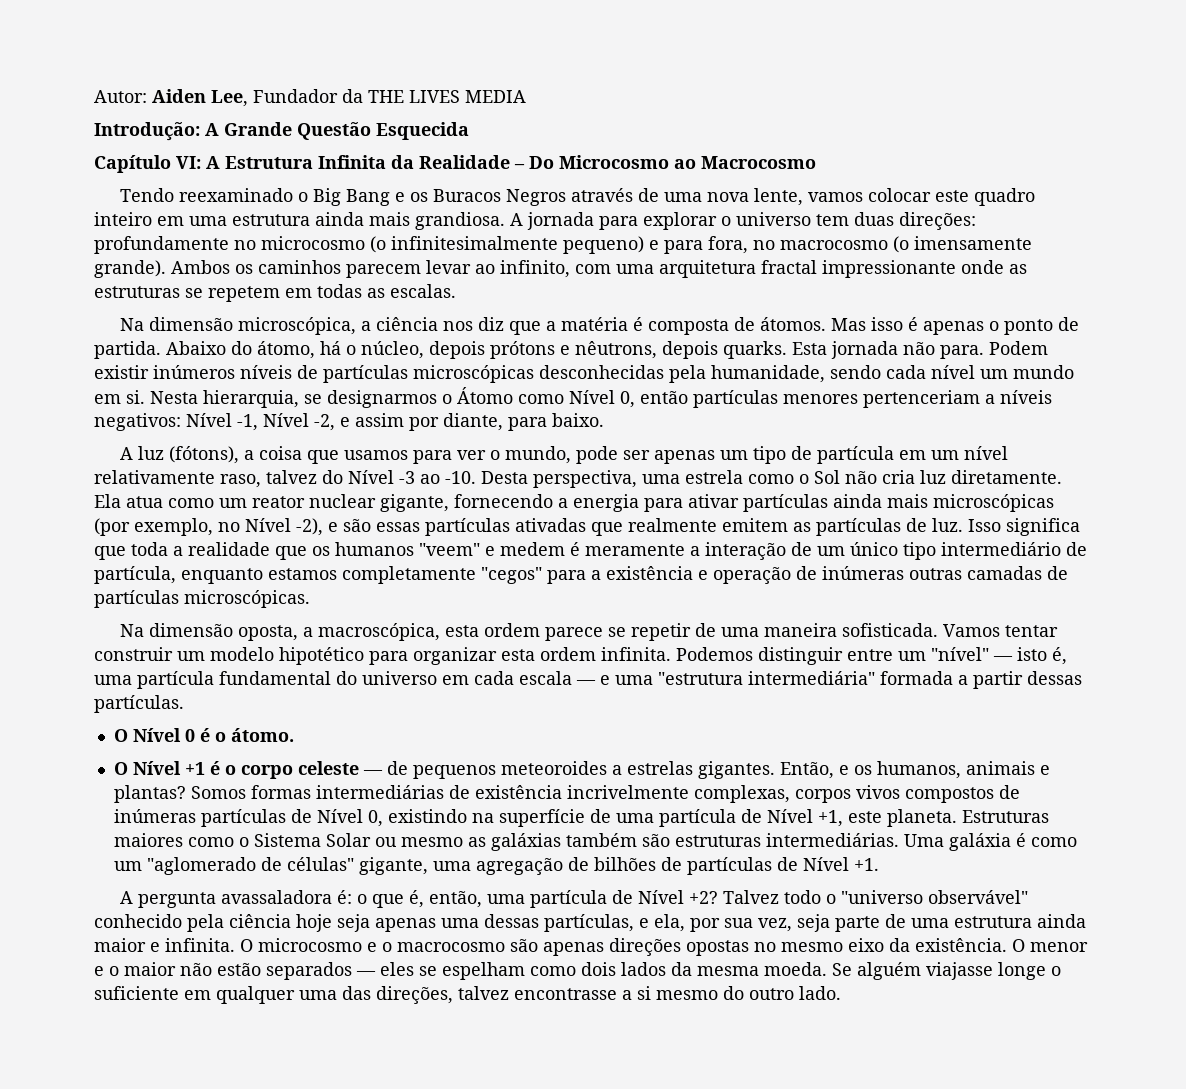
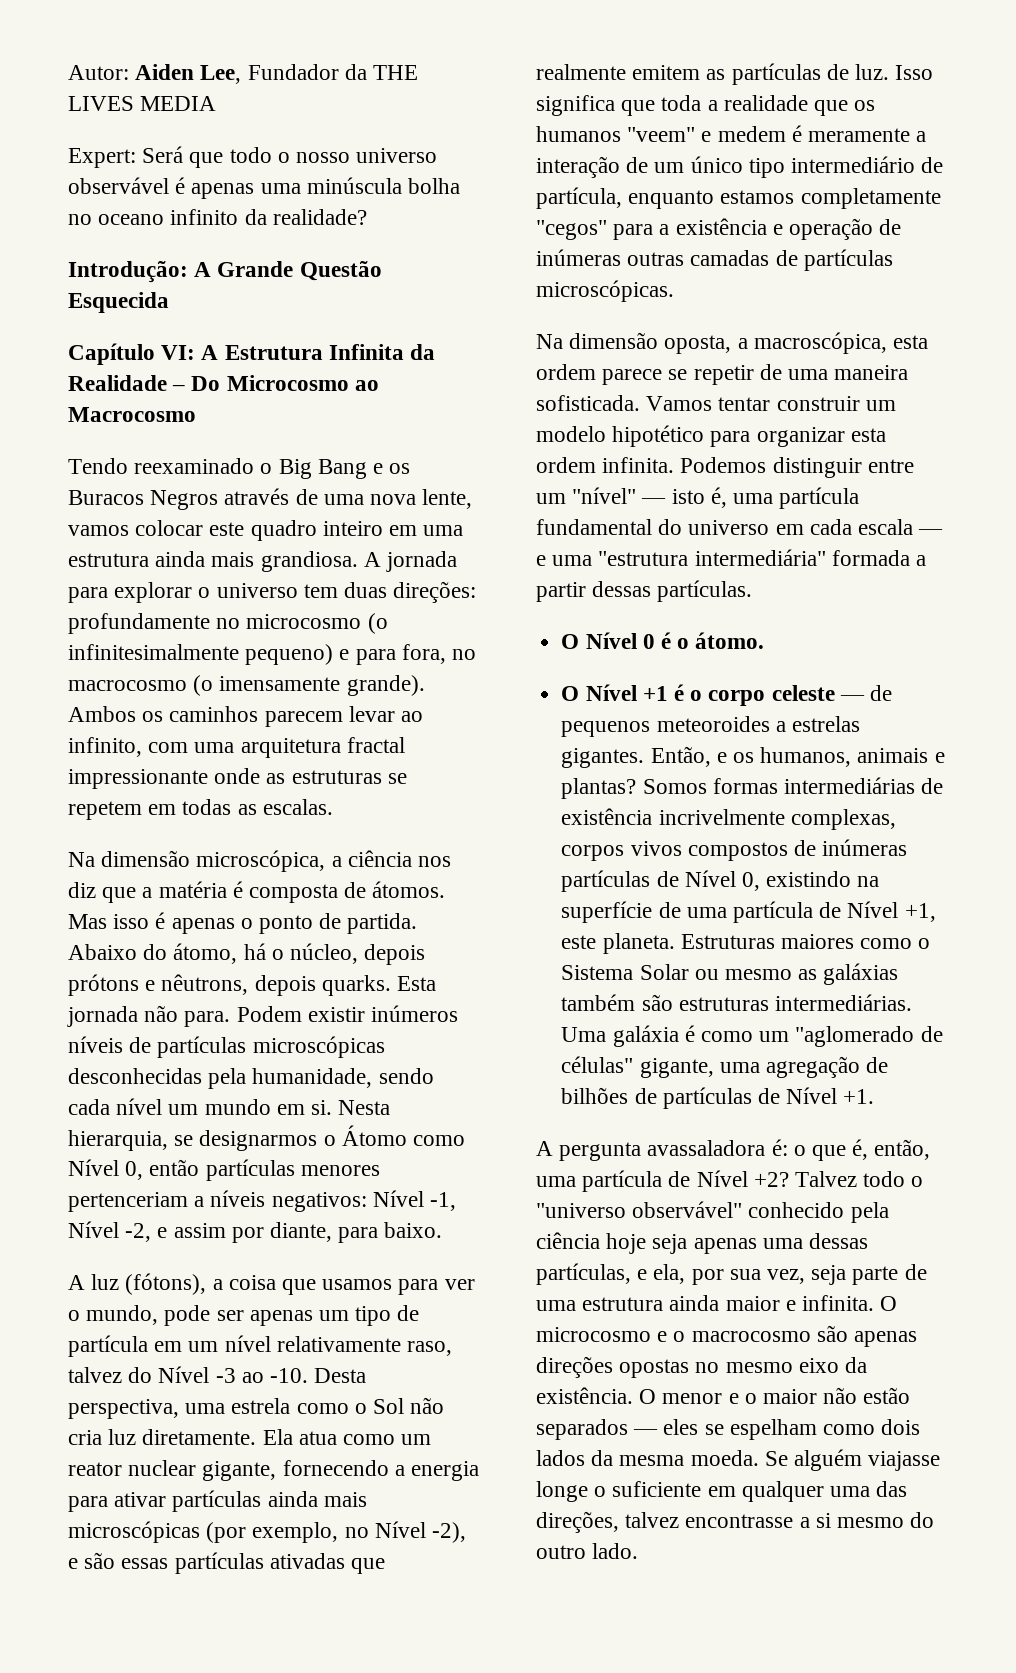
(526, 96) none -> [68,146,438,168] [68,177,461,199] [68,209,367,225] // Expert: Será que todo o nosso universo observável é apenas uma minúscula bolha no oceano infinito da realidade?

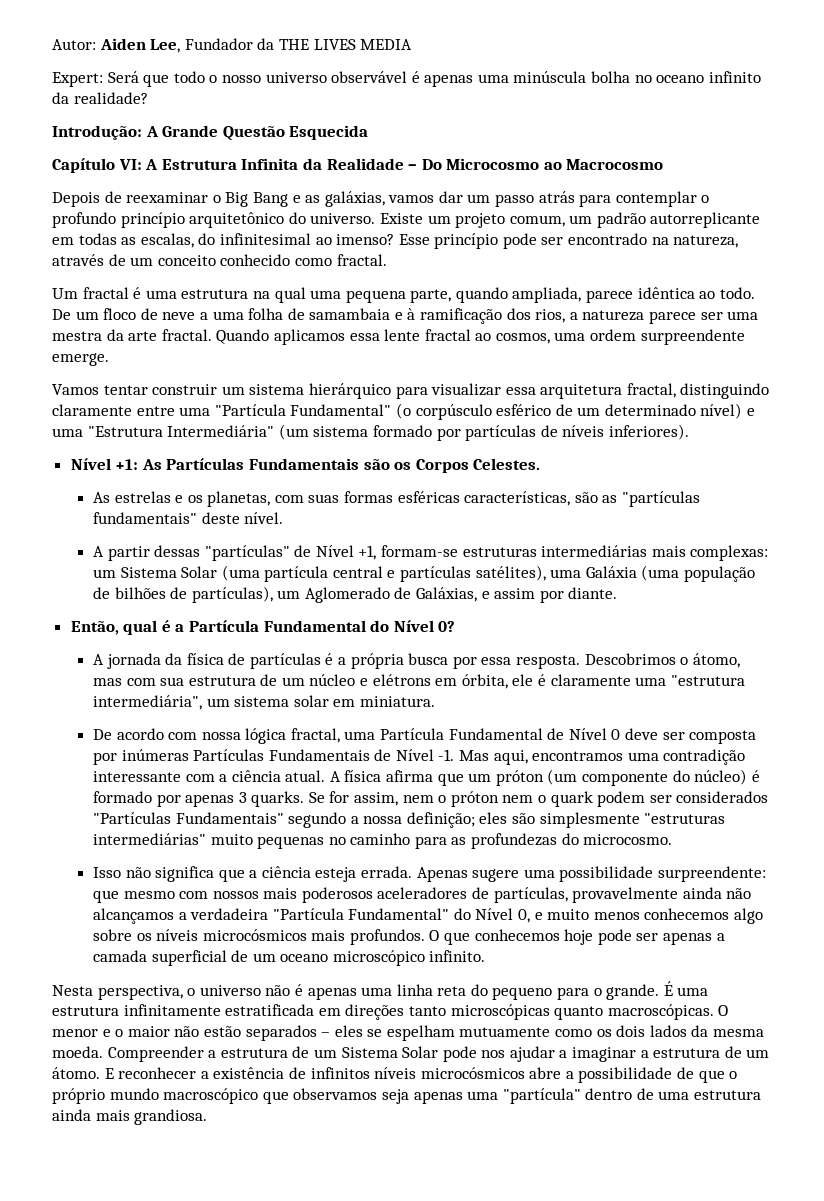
[68,458,255,474] Tendo reexaminado -> [52,191,209,207] Depois de reexaminar
[389,463,411,474] [68,488,473,510] [68,520,464,541] [68,551,458,572] [68,581,477,603] [68,613,388,634] [68,644,477,665] [68,675,425,696] [68,706,424,727] [68,737,405,758] [68,768,407,789] [68,799,333,820] [68,850,452,872] [68,881,446,903] [68,912,418,934] [68,943,426,965] [68,974,437,996] [67,1005,459,1027] [68,1036,385,1058] [68,1068,434,1089] [68,1098,391,1115] [68,1125,466,1151] [68,1159,380,1181] [68,1190,457,1212] [68,1221,443,1243] [68,1273,475,1295] [68,1305,420,1326] [68,1335,453,1357] [68,1366,367,1383] [68,1397,445,1419] [68,1429,432,1445] [68,1460,480,1481] [68,1490,367,1512] [68,1521,467,1543] [68,1552,386,1574] [536,63,934,85] [536,95,876,116] [536,125,927,142] [536,156,944,178] [536,187,941,209] [536,218,902,240] [536,249,893,271] [536,280,674,302] [536,332,929,354] [536,364,909,385] [536,395,896,411] [536,425,886,447] [536,457,914,478] [536,487,860,509] [536,519,944,535] [536,549,927,566] [536,580,753,602] [561,632,765,649] [561,684,892,706] [561,716,860,737] [561,746,945,768] [561,777,944,799] [561,808,896,830] [561,839,908,861] [561,870,880,892] [561,901,936,923] [561,933,931,954] [561,963,899,985] [561,994,912,1011] [561,1025,943,1047] [561,1056,889,1078] [561,1087,875,1109] [536,1139,931,1161] [536,1170,924,1192] [536,1201,889,1223] [536,1232,869,1254] [536,1263,927,1285] [536,1295,898,1311] [536,1325,918,1347] [536,1356,868,1378] [536,1387,633,1404] os Buracos Negros através de uma nova lente, vamos colocar este quadro inteiro em uma estrutura ainda mais grandiosa. A jornada para explorar o universo tem duas direções: profundamente no microcosmo (o infinitesimalmente pequeno) e para fora, no macrocosmo (o imensamente grande). Ambos os caminhos parecem levar ao infinito, com uma arquitetura fractal impressionante onde as estruturas se repetem em todas as escalas. // Na dimensão microscópica, a ciência nos diz que a matéria é composta de átomos. Mas isso é apenas o ponto de partida. Abaixo do átomo, há o núcleo, depois prótons e nêutrons, depois quarks. Esta jornada não para. Podem existir inúmeros níveis de partículas microscópicas desconhecidas pela humanidade, sendo cada nível um mundo em si. Nesta hierarquia, se designarmos o Átomo como Nível 0, então partículas menores pertenceriam a níveis negativos: Nível -1, Nível -2, e assim por diante, para baixo. // A luz (fótons), a coisa que usamos para ver o mundo, pode ser apenas um tipo de partícula em um nível relativamente raso, talvez do Nível -3 ao -10. Desta perspectiva, uma estrela como o Sol não cria luz diretamente. Ela atua como um reator nuclear gigante, fornecendo a energia para ativar partículas ainda mais microscópicas (por exemplo, no Nível -2), e são essas partículas ativadas que realmente emitem as partículas de luz. Isso significa que toda a realidade que os humanos "veem" e medem é meramente a interação de um único tipo intermediário de partícula, enquanto estamos completamente "cegos" para a existência e operação de inúmeras outras camadas de partículas microscópicas. // Na dimensão oposta, a macroscópica, esta ordem parece se repetir de uma maneira sofisticada. Vamos tentar construir um modelo hipotético para organizar esta ordem infinita. Podemos distinguir entre um "nível" — isto é, uma partícula fundamental do universo em cada escala — e uma "estrutura intermediária" formada a partir dessas partículas. // O Nível 0 é o átomo. // O Nível +1 é o corpo celeste — de pequenos meteoroides a estrelas gigantes. Então, e os humanos, animais e plantas? Somos formas intermediárias de existência incrivelmente complexas, corpos vivos compostos de inúmeras partículas de Nível 0, existindo na superfície de uma partícula de Nível +1, este planeta. Estruturas maiores como o Sistema Solar ou mesmo as galáxias também são estruturas intermediárias. Uma galáxia é como um "aglomerado de células" gigante, uma agregação de bilhões de partículas de Nível +1. // A pergunta avassaladora é: o que é, então, uma partícula de Nível +2? Talvez todo o "universo observável" conhecido pela ciência hoje seja apenas uma dessas partículas, e ela, por sua vez, seja parte de uma estrutura ainda maior e infinita. O microcosmo e o macrocosmo são apenas direções opostas no mesmo eixo da existência. -> [305,191,710,207] [52,212,761,228] [52,233,739,249] [52,254,387,266] [52,287,755,303] [52,308,759,324] [52,329,745,345] [52,353,109,366] [52,383,770,399] [52,403,756,420] [52,424,689,441] [70,458,541,473] [92,491,700,507] [92,512,284,524] [92,545,769,561] [92,565,755,582] [92,586,618,603] [70,620,456,635] [92,653,740,669] [92,674,745,689] [92,695,435,710] [92,728,757,744] [92,749,746,765] [92,769,760,786] [92,791,769,807] [92,812,726,828] [92,833,673,849] [92,866,766,882] [92,887,752,903] [92,908,763,924] [92,929,725,945] [92,950,486,966] [52,981,709,1000] [52,1004,714,1020] as galáxias, vamos dar um passo atrás para contemplar o profundo princípio arquitetônico do universo. Existe um projeto comum, um padrão autorreplicante em todas as escalas, do infinitesimal ao imenso? Esse princípio pode ser encontrado na natureza, através de um conceito conhecido como fractal. // Um fractal é uma estrutura na qual uma pequena parte, quando ampliada, parece idêntica ao todo. De um floco de neve a uma folha de samambaia e à ramificação dos rios, a natureza parece ser uma mestra da arte fractal. Quando aplicamos essa lente fractal ao cosmos, uma ordem surpreendente emerge. // Vamos tentar construir um sistema hierárquico para visualizar essa arquitetura fractal, distinguindo claramente entre uma "Partícula Fundamental" (o corpúsculo esférico de um determinado nível) e uma "Estrutura Intermediária" (um sistema formado por partículas de níveis inferiores). // Nível +1: As Partículas Fundamentais são os Corpos Celestes. // As estrelas e os planetas, com suas formas esféricas características, são as "partículas fundamentais" deste nível. // A partir dessas "partículas" de Nível +1, formam-se estruturas intermediárias mais complexas: um Sistema Solar (uma partícula central e partículas satélites), uma Galáxia (uma população de bilhões de partículas), um Aglomerado de Galáxias, e assim por diante. // Então, qual é a Partícula Fundamental do Nível 0? // A jornada da física de partículas é a própria busca por essa resposta. Descobrimos o átomo, mas com sua estrutura de um núcleo e elétrons em órbita, ele é claramente uma "estrutura intermediária", um sistema solar em miniatura. // De acordo com nossa lógica fractal, uma Partícula Fundamental de Nível 0 deve ser composta por inúmeras Partículas Fundamentais de Nível -1. Mas aqui, encontramos uma contradição interessante com a ciência atual. A física afirma que um próton (um componente do núcleo) é formado por apenas 3 quarks. Se for assim, nem o próton nem o quark podem ser considerados "Partículas Fundamentais" segundo a nossa definição; eles são simplesmente "estruturas intermediárias" muito pequenas no caminho para as profundezas do microcosmo. // Isso não significa que a ciência esteja errada. Apenas sugere uma possibilidade surpreendente: que mesmo com nossos mais poderosos aceleradores de partículas, provavelmente ainda não alcançamos a verdadeira "Partícula Fundamental" do Nível 0, e muito menos conhecemos algo sobre os níveis microcósmicos mais profundos. O que conhecemos hoje pode ser apenas a camada superficial de um oceano microscópico infinito. // Nesta perspectiva, o universo não é apenas uma linha reta do pequeno para o grande. É uma estrutura infinitamente estratificada em direções tanto microscópicas quanto macroscópicas.
[633,1429,659,1435] — -> [321,1032,331,1037] –
[823,1424,876,1435] como -> [459,1027,612,1037] mutuamente como os
[764,1449,941,1471] [536,1481,908,1502] [536,1511,935,1533] [536,1543,639,1559] Se alguém viajasse longe o suficiente em qualquer uma das direções, talvez encontrasse a si mesmo do outro lado. -> [107,1046,770,1062] [52,1067,738,1083] [52,1088,762,1104] [52,1109,208,1125] Compreender a estrutura de um Sistema Solar pode nos ajudar a imaginar a estrutura de um átomo. E reconhecer a existência de infinitos níveis microcósmicos abre a possibilidade de que o próprio mundo macroscópico que observamos seja apenas uma "partícula" dentro de uma estrutura ainda mais grandiosa.

